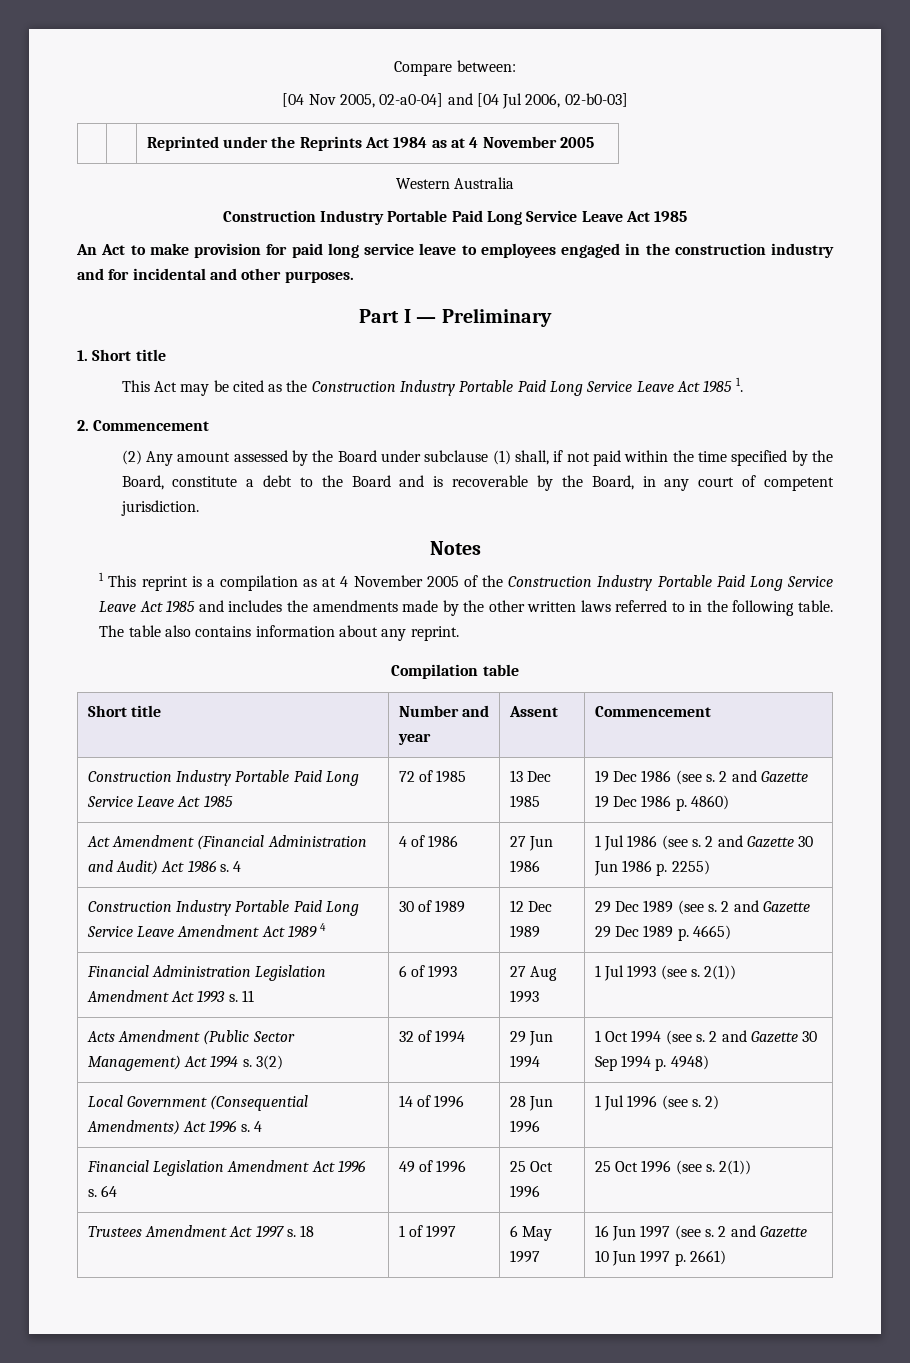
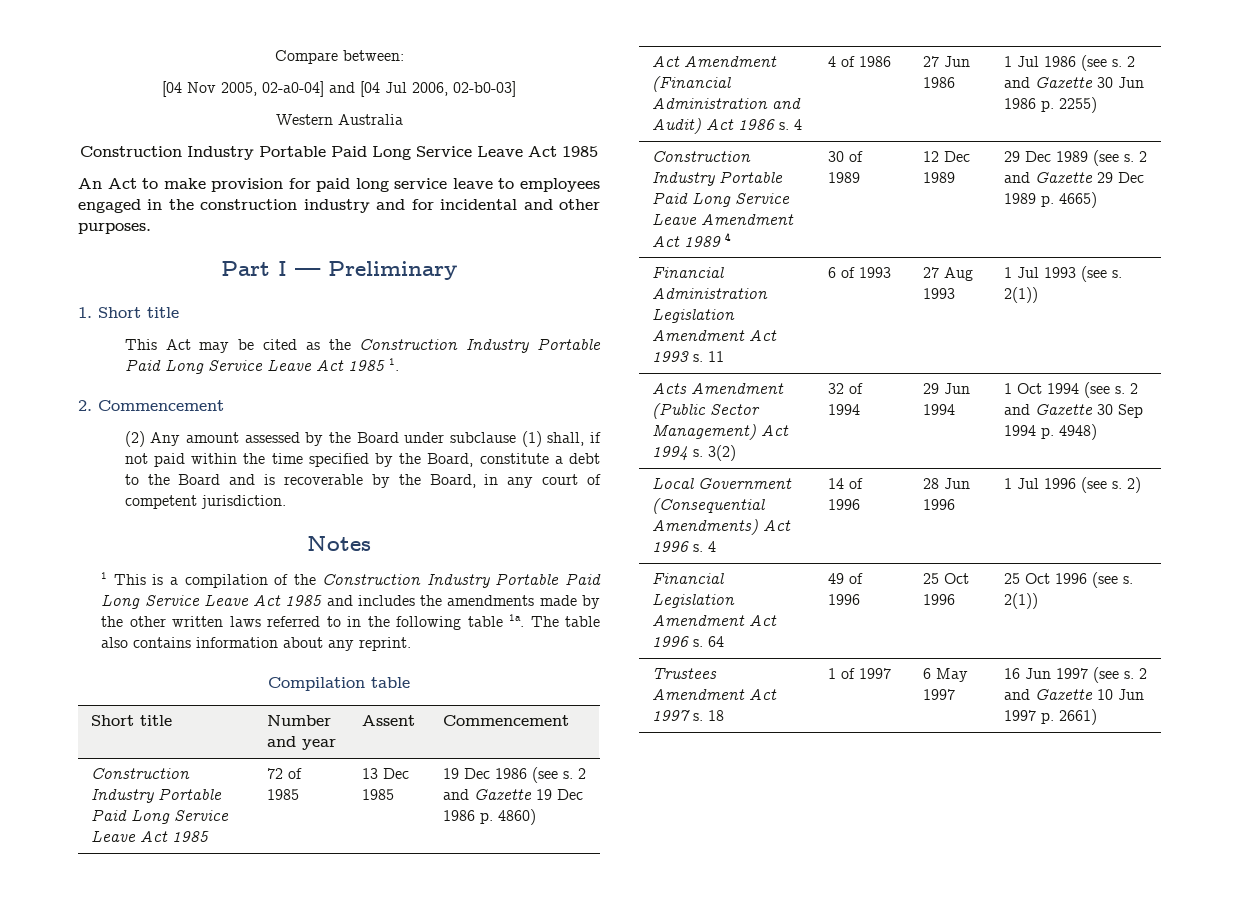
[146,136,594,151] // | | Reprinted under the Reprints Act 1984 as at 4 November 2005 -> (516, 89) none
[141,576,188,591] reprint -> (146, 579) none
[303,575,459,587] as at 4 November 2005 -> (268, 581) none
[798,600,833,612] table. -> [467,614,525,627] table 1a.

